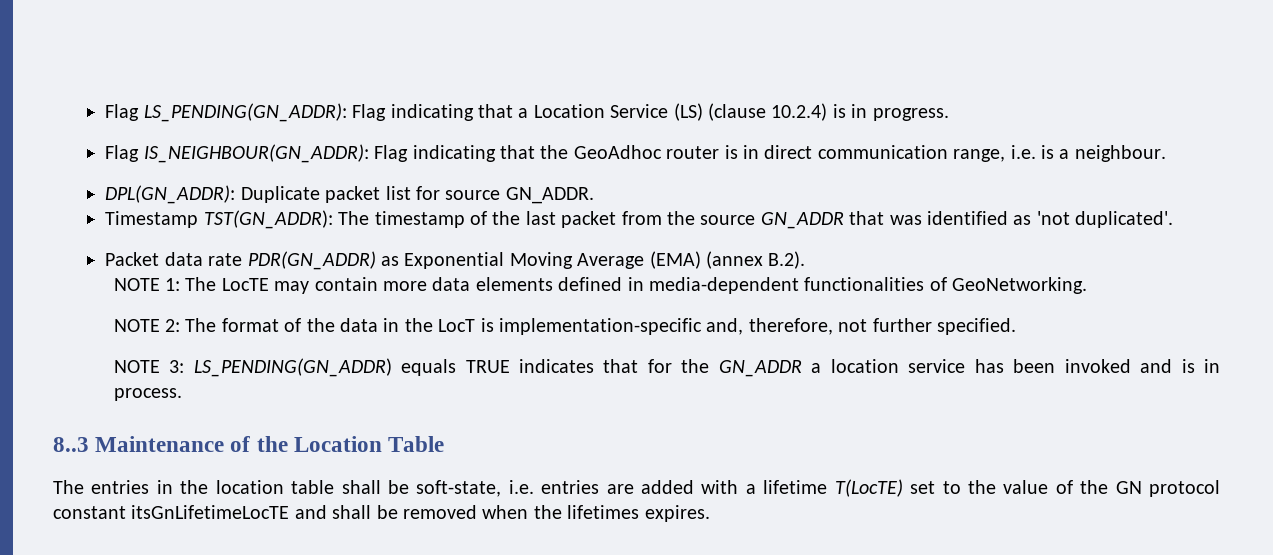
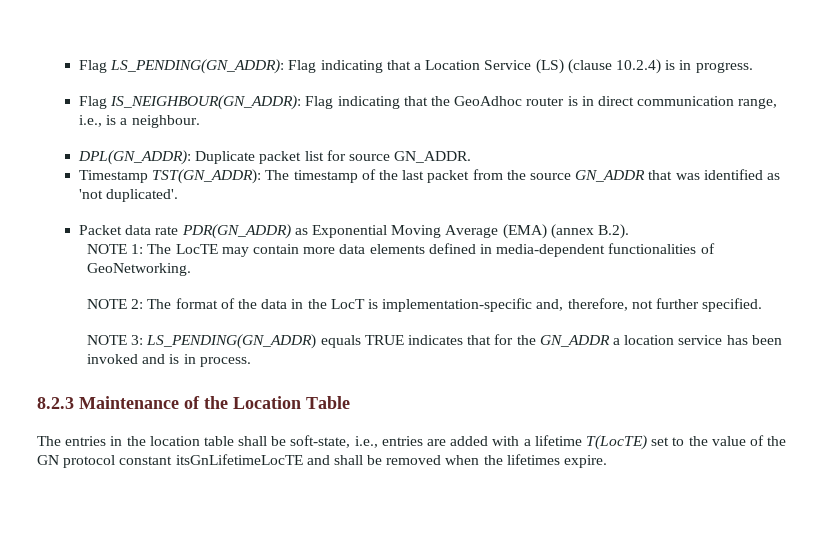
[1010,145,1036,159] i.e. -> [79,115,103,127] i.e.,
[53,437,89,452] 8..3 -> [37,397,74,409] 8.2.3
[508,480,534,494] i.e. -> [354,436,378,448] i.e.,
[644,505,710,522] expires. -> [564,455,608,468] expire.

